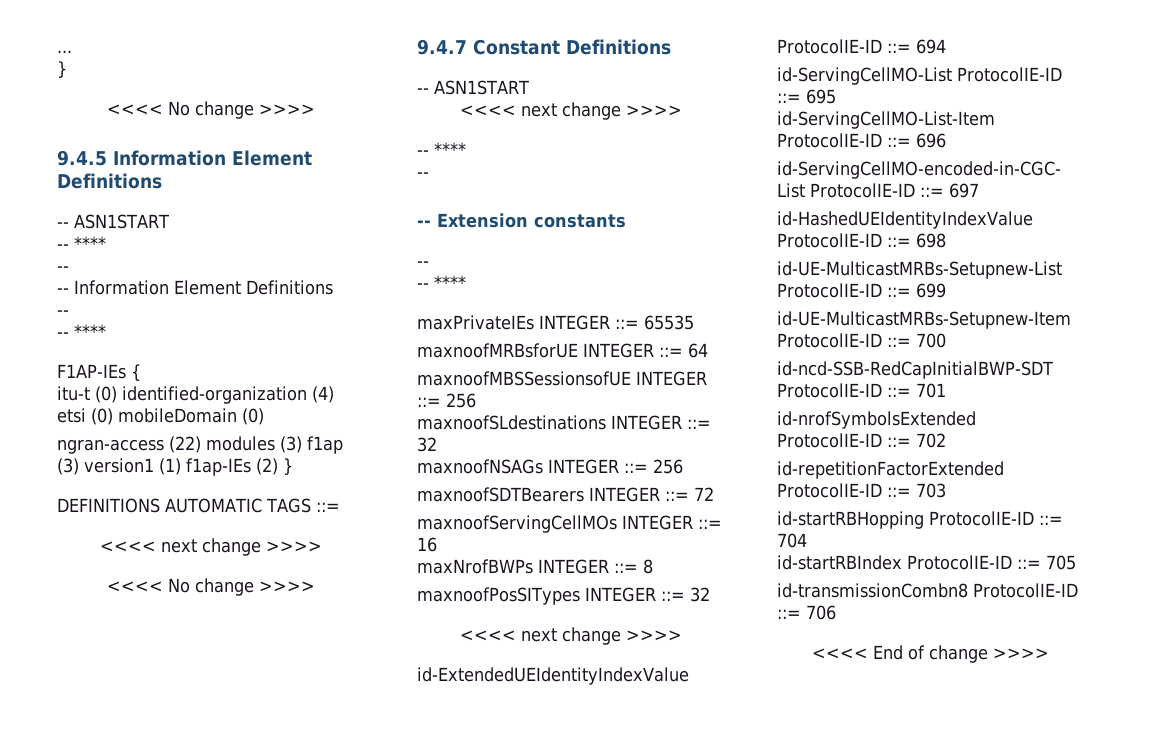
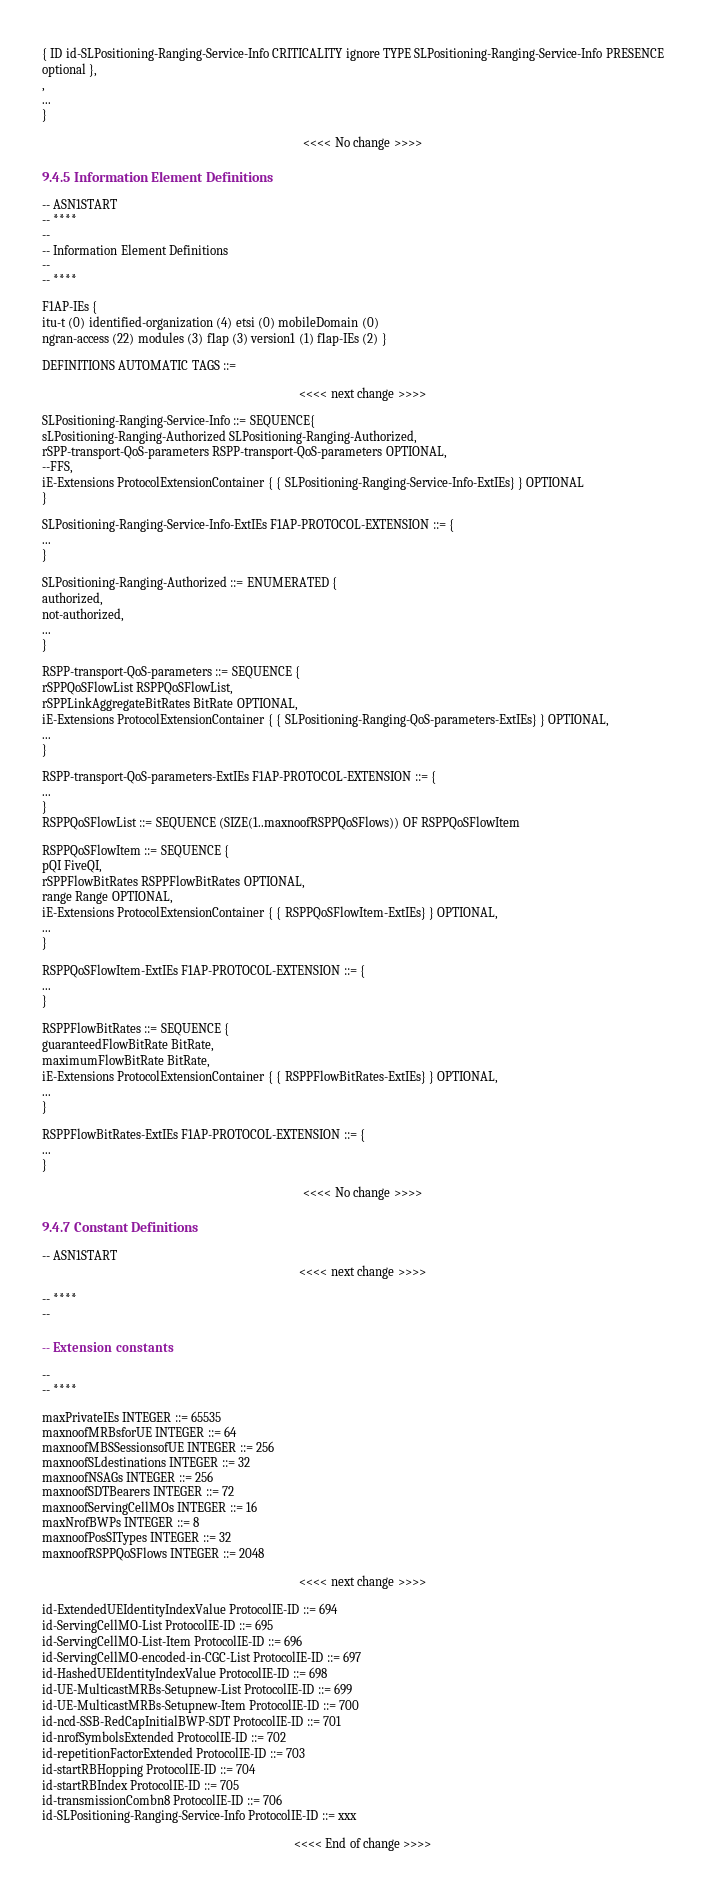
(57, 51) none -> [42,47,664,61] [42,63,98,77] [42,88,45,92] { ID id-SLPositioning-Ranging-Service-Info CRITICALITY ignore TYPE SLPositioning-Ranging-Service-Info PRESENCE optional }, // , //
(322, 546) none -> [42,415,315,428] [42,430,418,444] [42,446,447,459] [42,461,73,474] [42,476,585,490] [42,492,47,505] [42,519,455,532] [42,542,51,544] [42,549,47,562] [42,576,338,590] [42,592,103,606] [42,608,124,622] [42,632,51,634] [42,639,47,652] [42,666,301,679] [42,681,234,695] [42,697,298,711] [42,713,610,727] [42,737,51,739] [42,744,47,757] [42,771,437,784] [42,794,51,796] [42,801,47,814] [42,816,520,830] [42,844,230,858] [42,860,103,873] [42,875,305,889] [42,891,173,904] [42,906,499,920] [42,930,51,932] [42,937,47,950] [42,964,366,978] [42,988,51,990] [42,995,47,1008] [42,1022,230,1036] [42,1038,215,1052] [42,1054,211,1068] [42,1070,499,1084] [42,1094,51,1096] [42,1101,47,1114] [42,1128,366,1142] [42,1152,51,1154] [42,1159,47,1172] // SLPositioning-Ranging-Service-Info ::= SEQUENCE{ // sLPositioning-Ranging-Authorized SLPositioning-Ranging-Authorized, // rSPP-transport-QoS-parameters RSPP-transport-QoS-parameters OPTIONAL, // --FFS, // iE-Extensions ProtocolExtensionContainer { { SLPositioning-Ranging-Service-Info-ExtIEs} } OPTIONAL // } // SLPositioning-Ranging-Service-Info-ExtIEs F1AP-PROTOCOL-EXTENSION ::= { // ... // } // SLPositioning-Ranging-Authorized ::= ENUMERATED { // authorized, // not-authorized, // ... // } // RSPP-transport-QoS-parameters ::= SEQUENCE { // rSPPQoSFlowList RSPPQoSFlowList, // rSPPLinkAggregateBitRates BitRate OPTIONAL, // iE-Extensions ProtocolExtensionContainer { { SLPositioning-Ranging-QoS-parameters-ExtIEs} } OPTIONAL, // ... // } // RSPP-transport-QoS-parameters-ExtIEs F1AP-PROTOCOL-EXTENSION ::= { // ... // } // RSPPQoSFlowList ::= SEQUENCE (SIZE(1..maxnoofRSPPQoSFlows)) OF RSPPQoSFlowItem // RSPPQoSFlowItem ::= SEQUENCE { // pQI FiveQI, // rSPPFlowBitRates RSPPFlowBitRates OPTIONAL, // range Range OPTIONAL, // iE-Extensions ProtocolExtensionContainer { { RSPPQoSFlowItem-ExtIEs} } OPTIONAL, // ... // } // RSPPQoSFlowItem-ExtIEs F1AP-PROTOCOL-EXTENSION ::= { // ... // } // RSPPFlowBitRates ::= SEQUENCE { // guaranteedFlowBitRate BitRate, // maximumFlowBitRate BitRate, // iE-Extensions ProtocolExtensionContainer { { RSPPFlowBitRates-ExtIEs} } OPTIONAL, // ... // } // RSPPFlowBitRates-ExtIEs F1AP-PROTOCOL-EXTENSION ::= { // ... // }
(710, 594) none -> [42,1547,265,1561] // maxnoofRSPPQoSFlows INTEGER ::= 2048
(836, 612) none -> [42,1809,358,1823] // id-SLPositioning-Ranging-Service-Info ProtocolIE-ID ::= xxx

